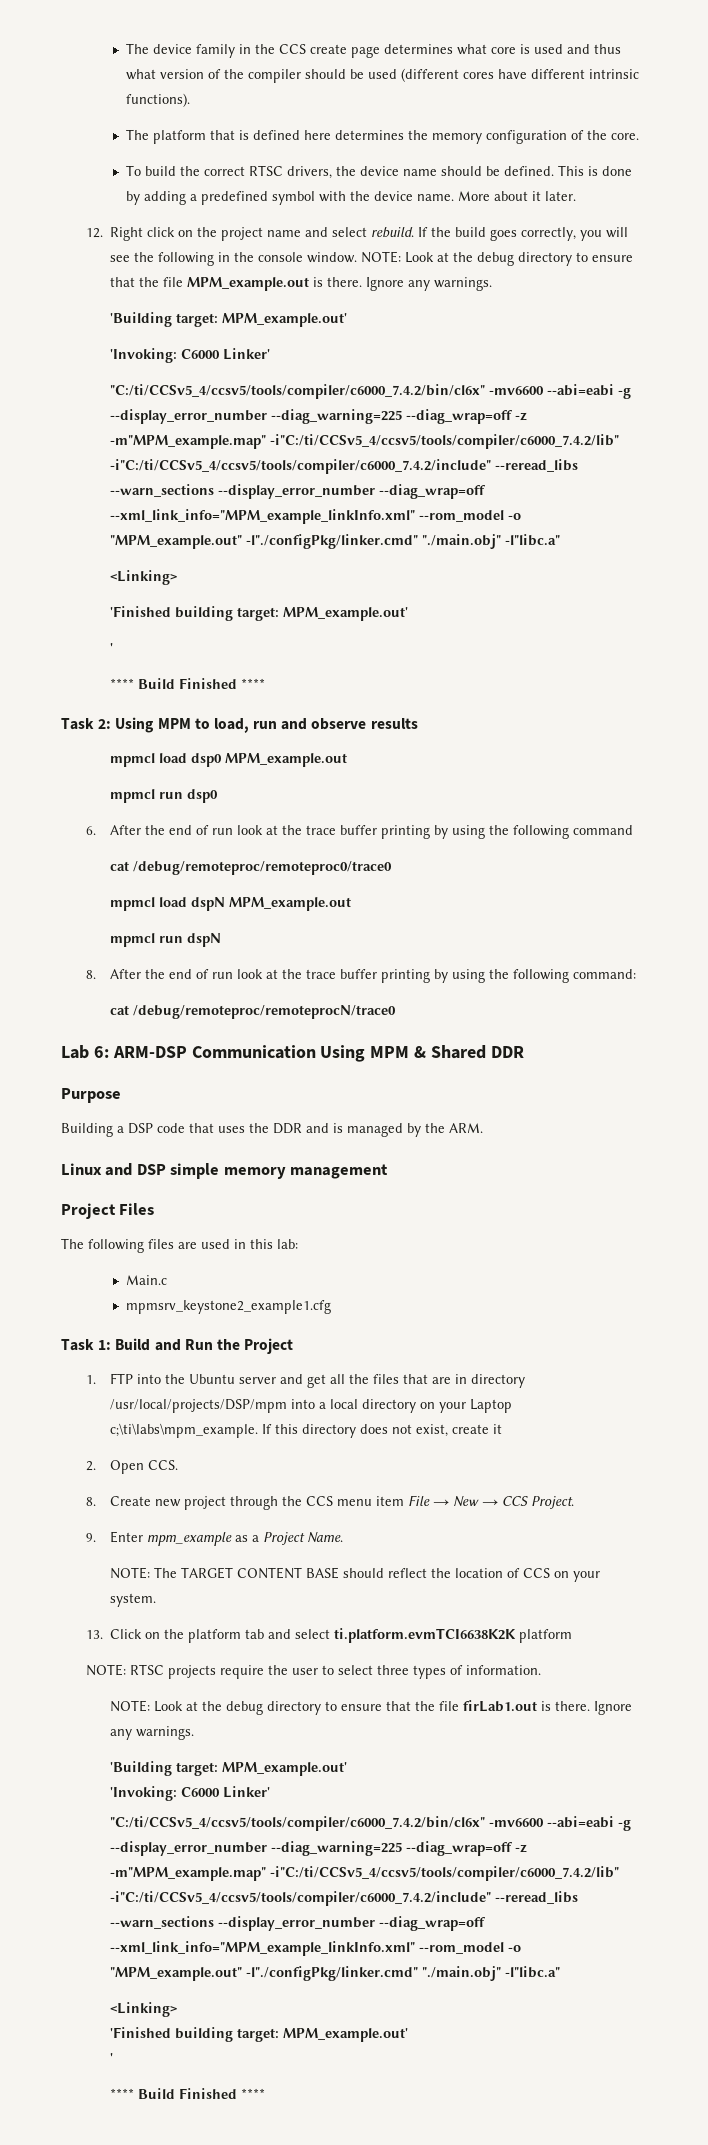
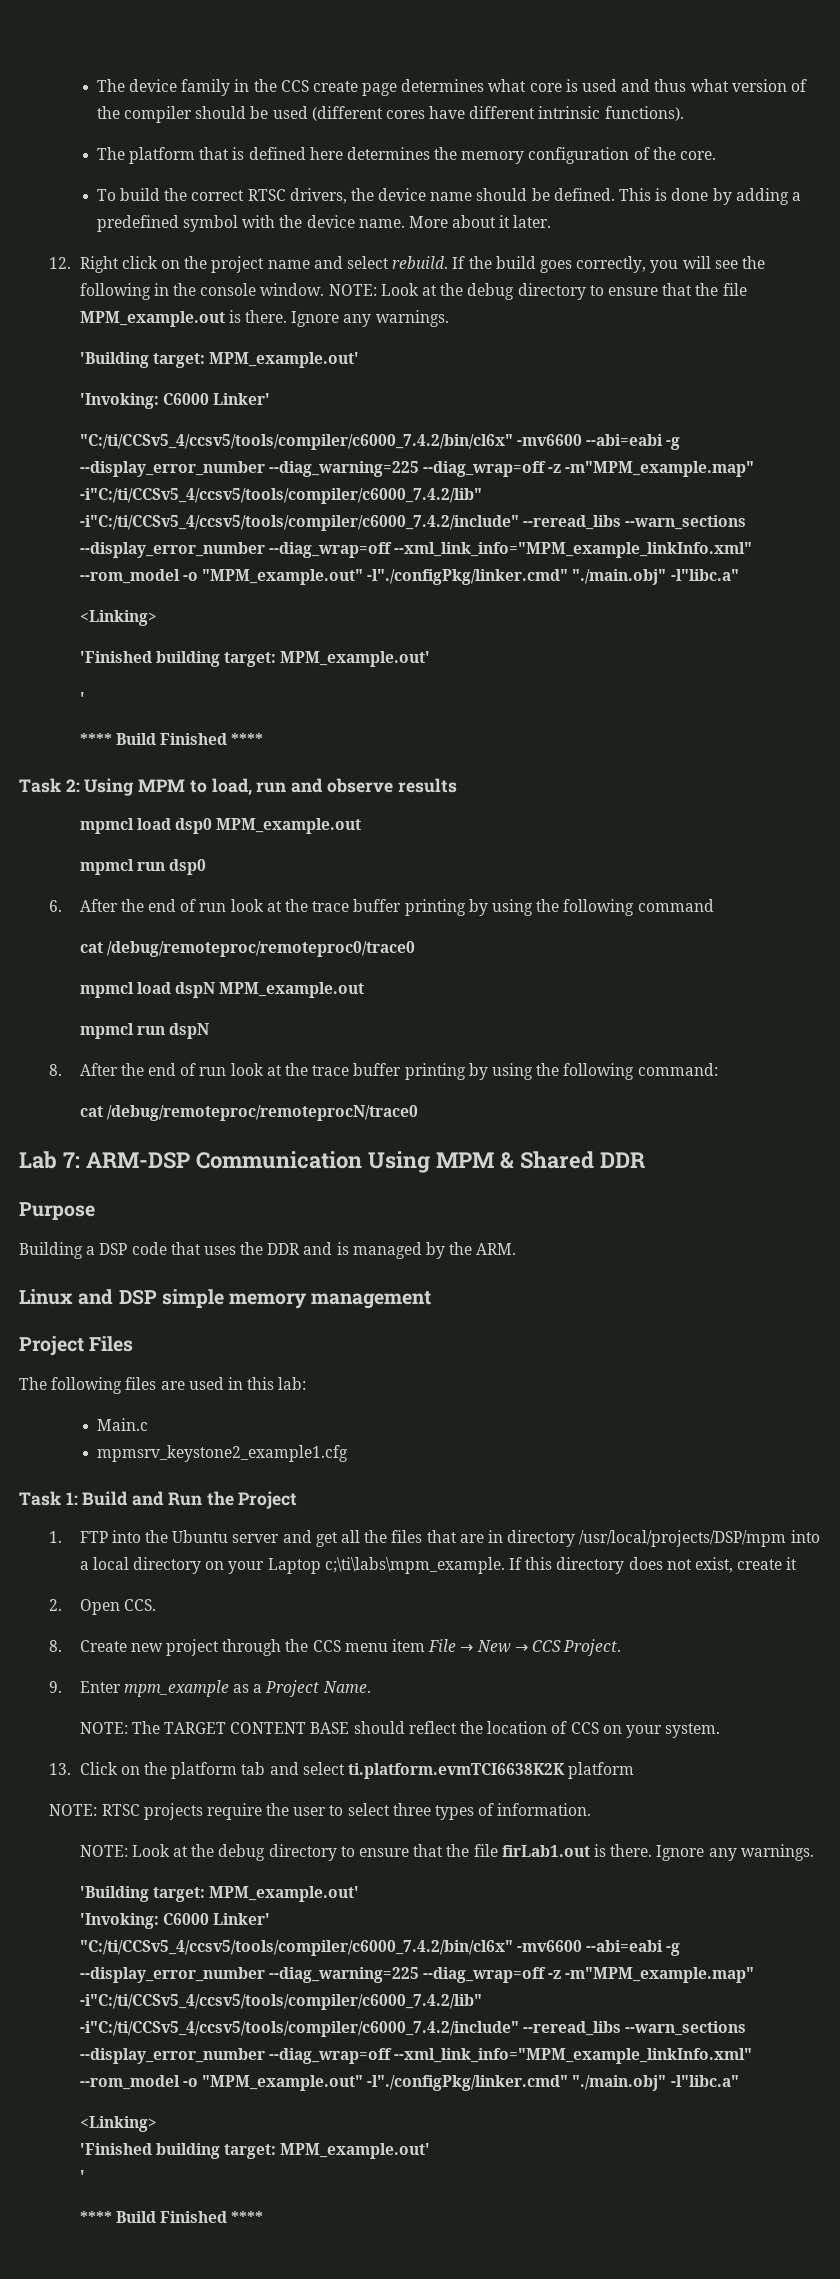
[93,1046,109,1058] 6: -> [62,1152,80,1168] 7:

